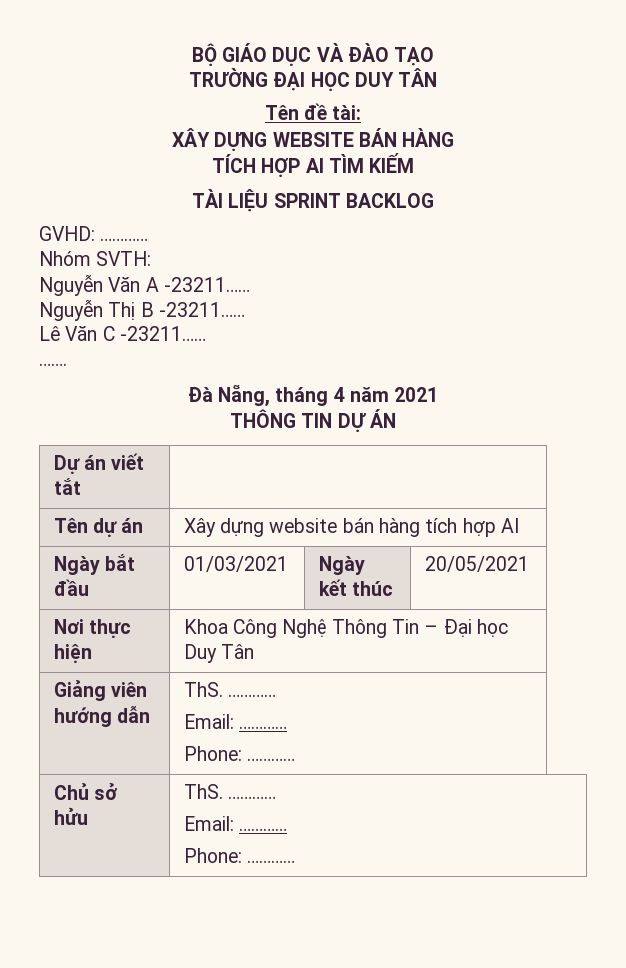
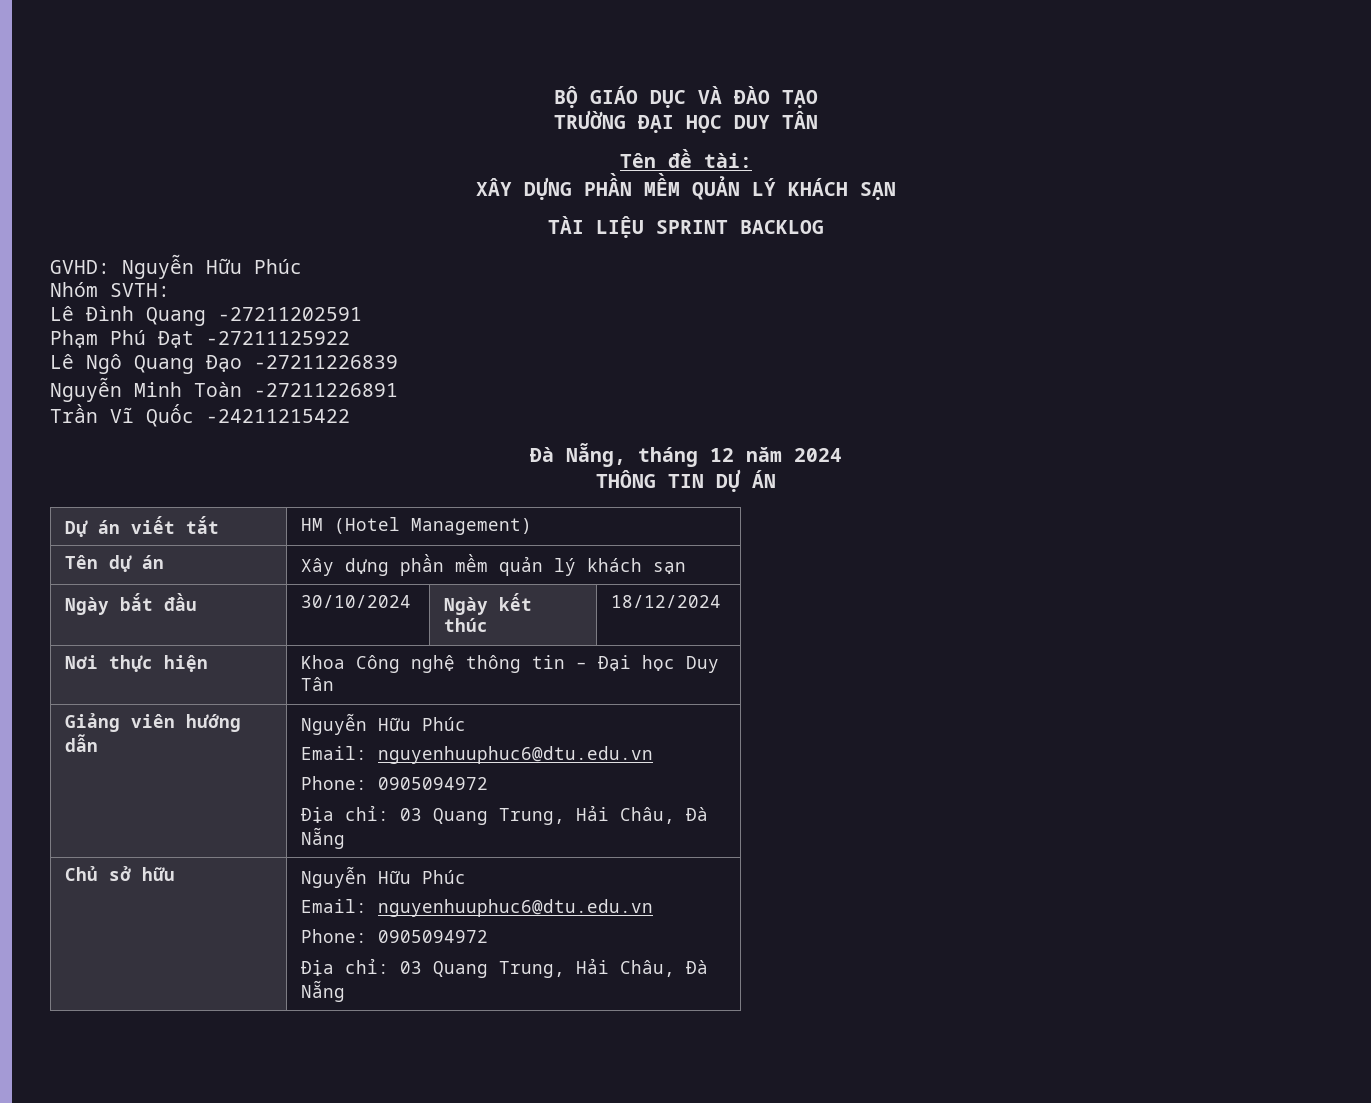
[272,128,455,147] [211,153,415,177] WEBSITE BÁN HÀNG // TÍCH HỢP AI TÌM KIẾM -> [583,173,896,200] PHẦN MỀM QUẢN LÝ KHÁCH SẠN
[100,238,149,241] ………… -> [122,254,302,279] Nguyễn Hữu Phúc
[39,274,250,296] [39,299,245,321] [39,326,206,341] [39,363,67,366] Nguyễn Văn A -23211…… // Nguyễn Thị B -23211…… // Lê Văn C -23211…… // ……. -> [50,306,362,326] [50,330,350,348] [50,354,398,374] [50,377,398,402] [50,404,350,427] Lê Đình Quang -27211202591 // Phạm Phú Đạt -27211125922 // Lê Ngô Quang Đạo -27211226839 // Nguyễn Minh Toàn -27211226891 // Trần Vĩ Quốc -24211215422
[333,387,439,402] 4 năm 2021 -> [709,447,842,462] 12 năm 2024
(81, 486) none -> [301,517,533,535] HM (Hotel Management)
[269,518,519,537] website bán hàng tích hợp AI -> [400,554,687,576] phần mềm quản lý khách sạn
[183,556,288,572] 01/03/2021 -> [301,595,412,608] 30/10/2024
[424,556,529,572] 20/05/2021 -> [611,595,722,608] 18/12/2024
[282,619,419,638] Nghệ Thông Tin -> [411,655,566,673] nghệ thông tin
[183,682,277,697] [183,714,288,729] [183,746,296,761] [53,782,118,800] [53,807,88,825] [183,784,277,799] [183,816,288,831] [183,848,296,863] ThS. ………… // Email: ………… // Phone: ………… // Chủ sở hửu | ThS. ………… // Email: ………… // Phone: ………… -> [301,713,467,735] [301,746,654,764] [301,776,489,790] [301,805,709,825] [301,827,346,849] [65,866,176,881] [301,866,467,888] [301,899,654,917] [301,929,489,943] [301,958,709,978] [301,980,346,1002] Nguyễn Hữu Phúc // Email: nguyenhuuphuc6@dtu.edu.vn // Phone: 0905094972 // Địa chỉ: 03 Quang Trung, Hải Châu, Đà Nẵng // Chủ sở hữu | Nguyễn Hữu Phúc // Email: nguyenhuuphuc6@dtu.edu.vn // Phone: 0905094972 // Địa chỉ: 03 Quang Trung, Hải Châu, Đà Nẵng

